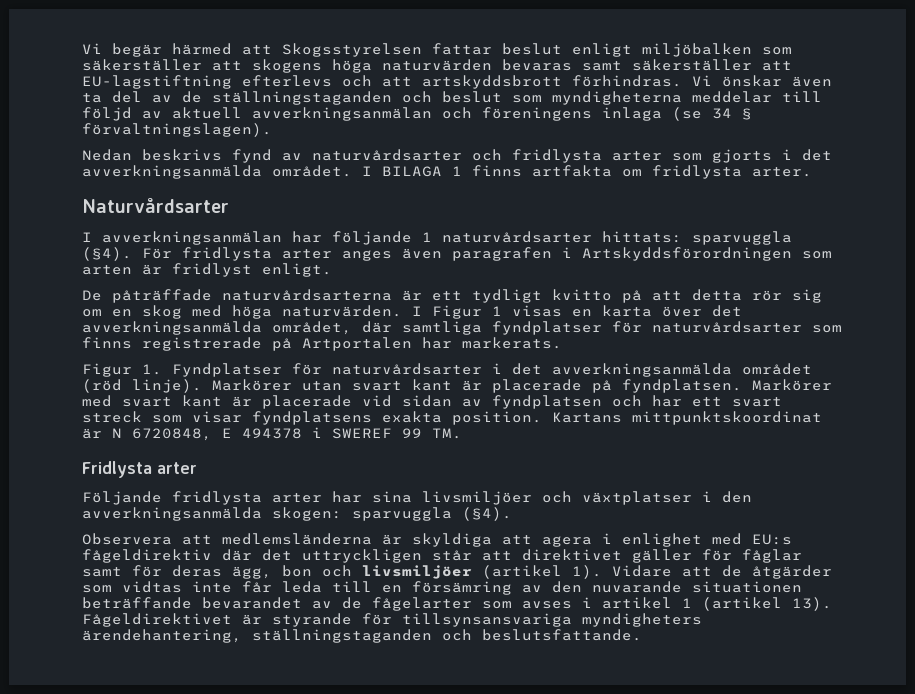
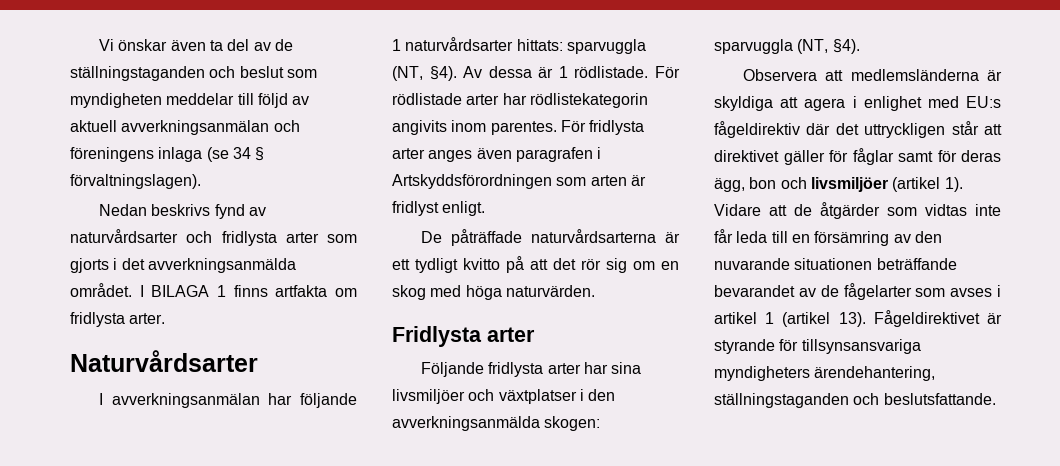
[82,43,792,57] [82,59,792,73] [82,75,712,89] Vi begär härmed att Skogsstyrelsen fattar beslut enligt miljöbalken som säkerställer att skogens höga naturvärden bevaras samt säkerställer att EU-lagstiftning efterlevs och att artskyddsbrott förhindras. Vi -> [99,39,115,51] Vi
[552,91,682,105] myndigheterna -> [70,93,162,108] myndigheten
[82,247,132,261] (§4). -> [392,66,680,81] [392,93,648,108] [392,120,557,135] (NT, §4). Av dessa är 1 rödlistade. För rödlistade arter har rödlistekategorin angivits inom parentes.
[692,289,742,301] detta -> [553,258,576,270] det
[412,305,742,319] [82,321,842,335] [82,337,562,351] [82,363,812,377] [82,379,832,393] [82,395,782,409] [82,411,822,425] [82,427,462,441] I Figur 1 visas en karta över det avverkningsanmälda området, där samtliga fyndplatser för naturvårdsarter som finns registrerade på Artportalen har markerats. // Figur 1. Fyndplatser för naturvårdsarter i det avverkningsanmälda området (röd linje). Markörer utan svart kant är placerade på fyndplatsen. Markörer med svart kant är placerade vid sidan av fyndplatsen och har ett svart streck som visar fyndplatsens exakta position. Kartans mittpunktskoordinat är N 6720848, E 494378 i SWEREF 99 TM. -> (595, 291) none
[462,507,512,521] (§4). -> [797,39,860,54] (NT, §4).

